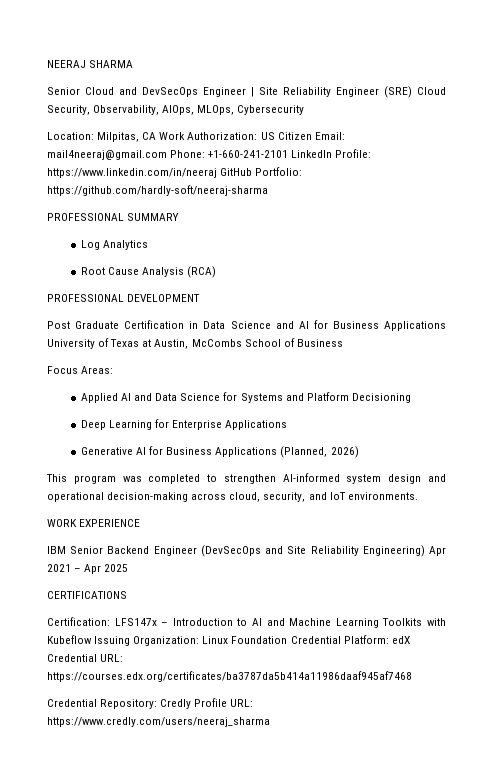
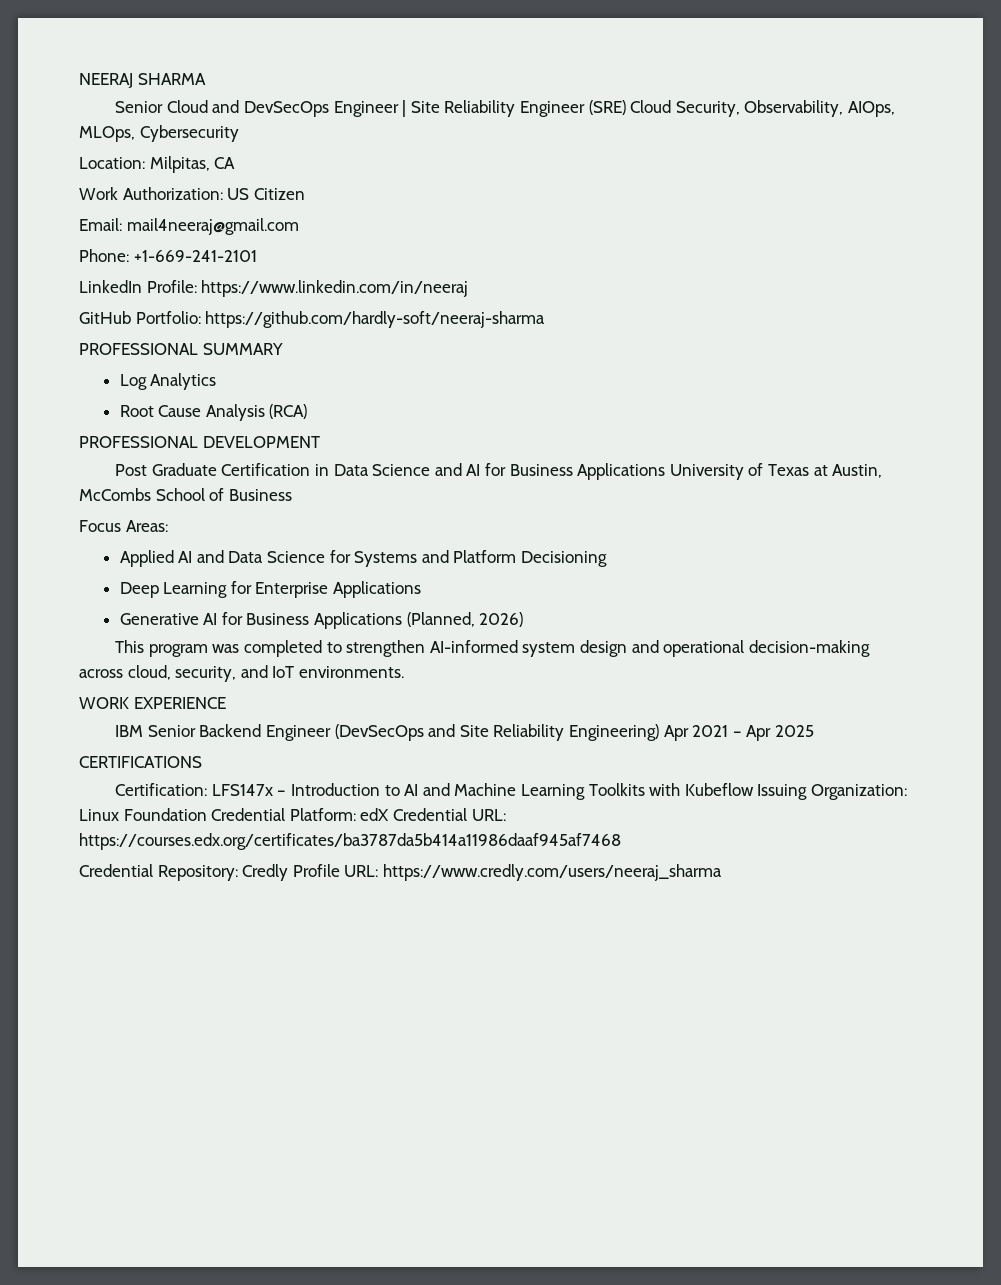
(157, 136) none -> (236, 163) //
(312, 136) none -> (305, 194) //
[170,150,289,158] Phone: +1-660-241-2101 -> [79,249,257,262] // Phone: +1-669-241-2101 //
(217, 173) none -> (469, 288) //

